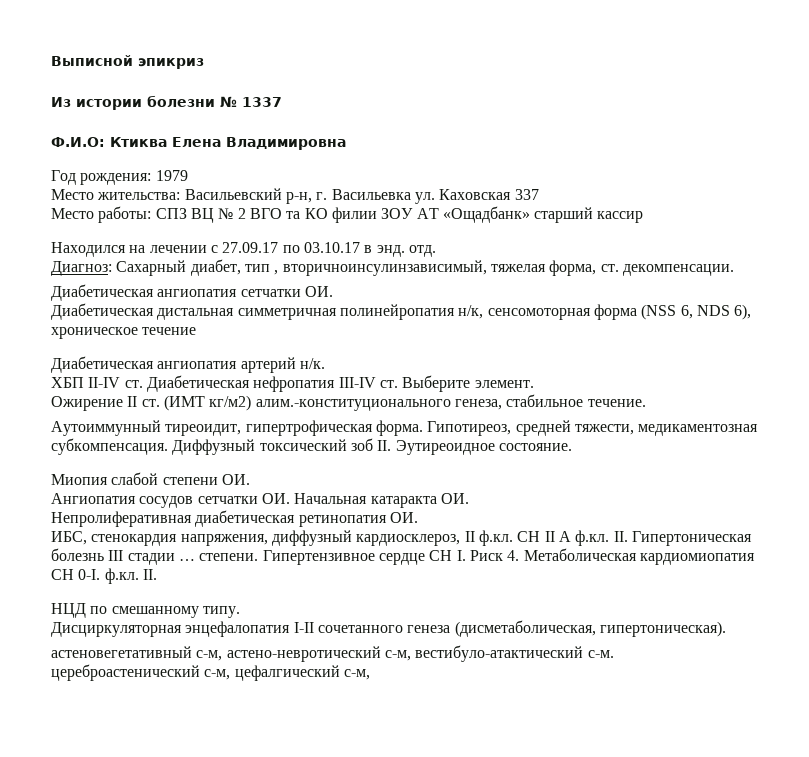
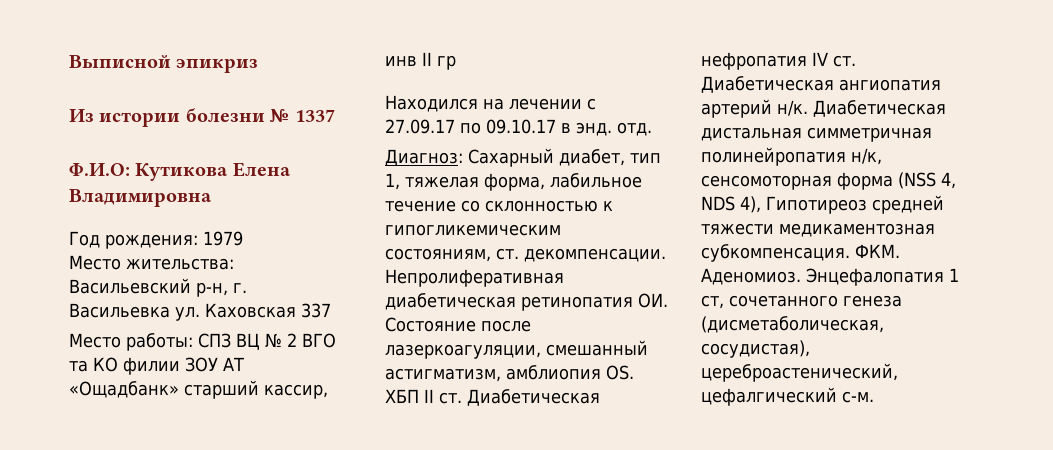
[110,137,167,147] Ктиква -> [135,163,229,181] Кутикова
[597,211,644,223] кассир -> [264,384,328,399] [385,52,456,70] кассир, инв II гр
[303,242,360,253] 03.10.17 -> [486,119,556,134] 09.10.17
[274,260,734,276] [51,284,333,301] , вторичноинсулинзависимый, тяжелая форма, ст. декомпенсации. // Диабетическая ангиопатия сетчатки ОИ. // -> [385,173,642,191] [385,200,613,212] [385,224,561,236] [385,248,666,262] [385,269,564,287] [385,293,668,311] [385,317,531,332] [385,340,648,359] [385,365,634,382] [385,389,600,406] [701,52,856,70] [701,76,941,93] [701,99,808,118] 1, тяжелая форма, лабильное течение со склонностью к гипогликемическим состояниям, ст. декомпенсации. Непролиферативная диабетическая ретинопатия ОИ. Состояние после лазеркоагуляции, смешанный астигматизм, амблиопия OS. ХБП II ст. Диабетическая нефропатия IV ст. Диабетическая ангиопатия артерий н/к.
[680,304,752,320] [51,327,197,339] [51,356,325,373] [51,375,534,392] [51,394,646,411] [51,420,759,436] [51,438,572,455] [51,472,250,485] [51,493,469,508] [51,510,418,527] [51,530,752,546] [51,548,755,565] [51,568,157,584] [51,603,240,618] [51,620,726,637] [51,645,614,662] [51,664,370,681] 6, NDS 6), хроническое течение // Диабетическая ангиопатия артерий н/к. // ХБП II-IV ст. Диабетическая нефропатия III-IV ст. Выберите элемент. // Ожирение II ст. (ИМТ кг/м2) алим.-конституционального генеза, стабильное течение. // Аутоиммунный тиреоидит, гипертрофическая форма. Гипотиреоз, средней тяжести, медикаментозная субкомпенсация. Диффузный токсический зоб II. Эутиреоидное состояние. // Миопия слабой степени ОИ. // Ангиопатия сосудов сетчатки ОИ. Начальная катаракта ОИ. // Непролиферативная диабетическая ретинопатия ОИ. // ИБС, стенокардия напряжения, диффузный кардиосклероз, II ф.кл. СН II А ф.кл. II. Гипертоническая болезнь III стадии … степени. Гипертензивное сердце СН I. Риск 4. Метаболическая кардиомиопатия СН 0-I. ф.кл. II. // НЦД по смешанному типу. // Дисциркуляторная энцефалопатия I-II сочетанного генеза (дисметаболическая, гипертоническая). // астеновегетативный с-м, астено-невротический с-м, вестибуло-атактический с-м. цереброастенический с-м, цефалгический с-м, -> [941,172,956,189] [701,195,944,214] [701,223,935,237] [701,244,900,262] [701,268,959,286] [701,295,902,309] [701,316,884,333] [701,340,810,358] [701,363,898,382] [701,387,874,406] 4, NDS 4), Гипотиреоз средней тяжести медикаментозная субкомпенсация. ФКМ. Аденомиоз. Энцефалопатия 1 ст, сочетанного генеза (дисметаболическая, сосудистая), цереброастенический, цефалгический с-м.

